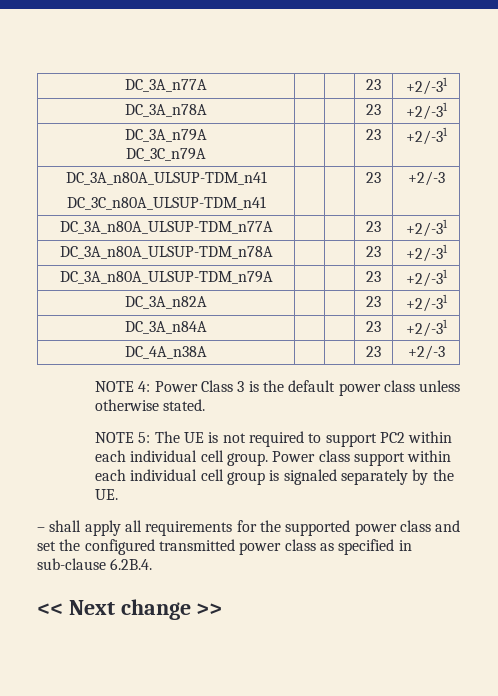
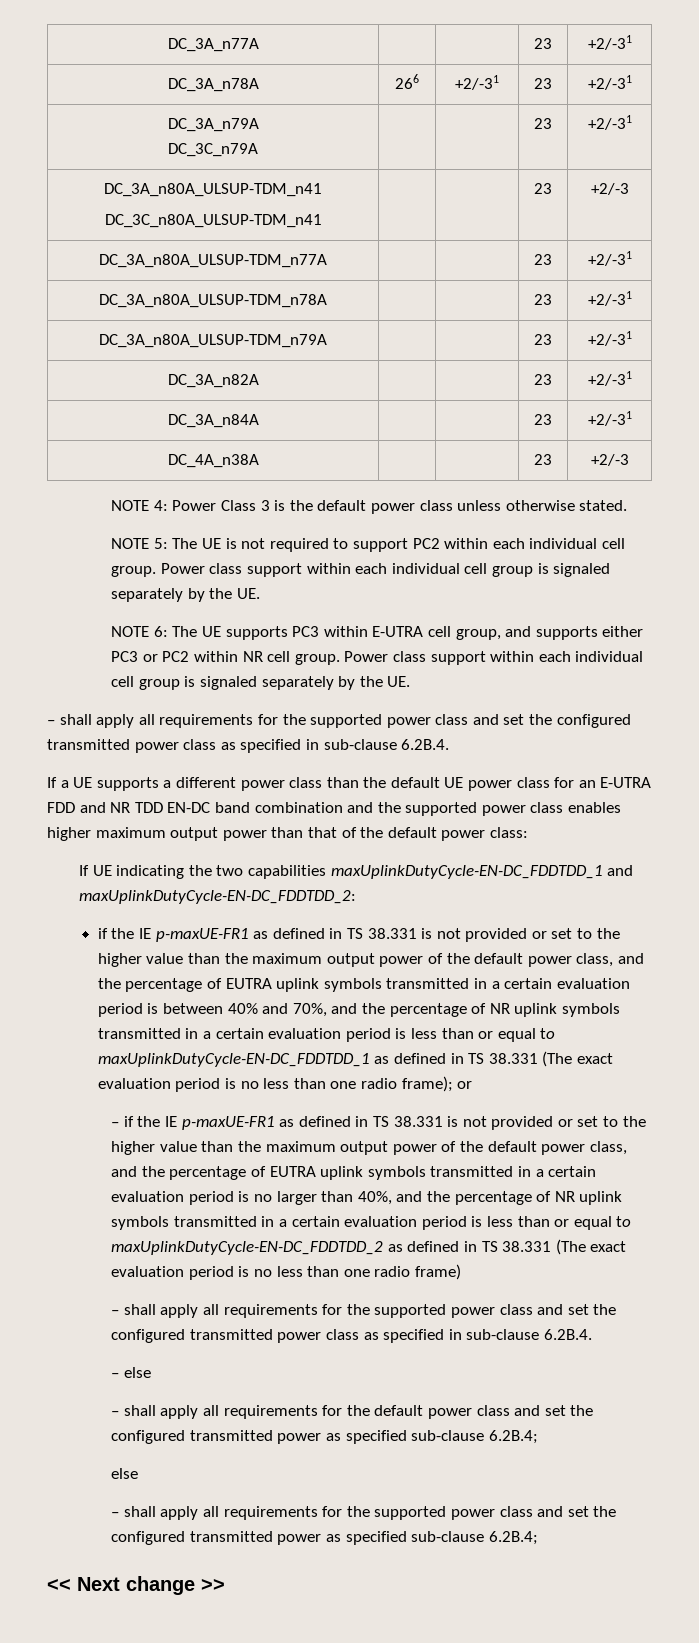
(207, 110) | -> [395,74,419,89] [455,75,499,90] 266 | +2/-31
(118, 494) none -> [111,626,644,640] [111,651,644,665] [111,676,411,690] // NOTE 6: The UE supports PC3 within E-UTRA cell group, and supports either PC3 or PC2 within NR cell group. Power class support within each individual cell group is signaled separately by the UE.
(153, 564) none -> [47,777,652,791] [47,802,622,816] [47,827,528,841] [79,865,634,879] [79,890,357,904] [97,928,620,942] [97,953,644,967] [97,978,630,992] [97,1003,620,1017] [97,1028,556,1042] [97,1051,613,1067] [97,1076,473,1092] [111,1116,646,1130] [111,1141,627,1155] [111,1166,597,1180] [111,1191,623,1205] [111,1216,632,1230] [111,1239,627,1255] [111,1264,461,1280] [111,1304,617,1318] [111,1329,592,1343] [111,1367,151,1378] [111,1405,594,1419] [111,1430,538,1444] [111,1468,139,1479] [111,1506,617,1520] [111,1531,538,1545] // If a UE supports a different power class than the default UE power class for an E-UTRA FDD and NR TDD EN-DC band combination and the supported power class enables higher maximum output power than that of the default power class: // If UE indicating the two capabilities maxUplinkDutyCycle-EN-DC_FDDTDD_1 and maxUplinkDutyCycle-EN-DC_FDDTDD_2: // if the IE p-maxUE-FR1 as defined in TS 38.331 is not provided or set to the higher value than the maximum output power of the default power class, and the percentage of EUTRA uplink symbols transmitted in a certain evaluation period is between 40% and 70%, and the percentage of NR uplink symbols transmitted in a certain evaluation period is less than or equal to maxUplinkDutyCycle-EN-DC_FDDTDD_1 as defined in TS 38.331 (The exact evaluation period is no less than one radio frame); or // – if the IE p-maxUE-FR1 as defined in TS 38.331 is not provided or set to the higher value than the maximum output power of the default power class, and the percentage of EUTRA uplink symbols transmitted in a certain evaluation period is no larger than 40%, and the percentage of NR uplink symbols transmitted in a certain evaluation period is less than or equal to maxUplinkDutyCycle-EN-DC_FDDTDD_2 as defined in TS 38.331 (The exact evaluation period is no less than one radio frame) // – shall apply all requirements for the supported power class and set the configured transmitted power class as specified in sub-clause 6.2B.4. // – else // – shall apply all requirements for the default power class and set the configured transmitted power as specified sub-clause 6.2B.4; // else // – shall apply all requirements for the supported power class and set the configured transmitted power as specified sub-clause 6.2B.4;

